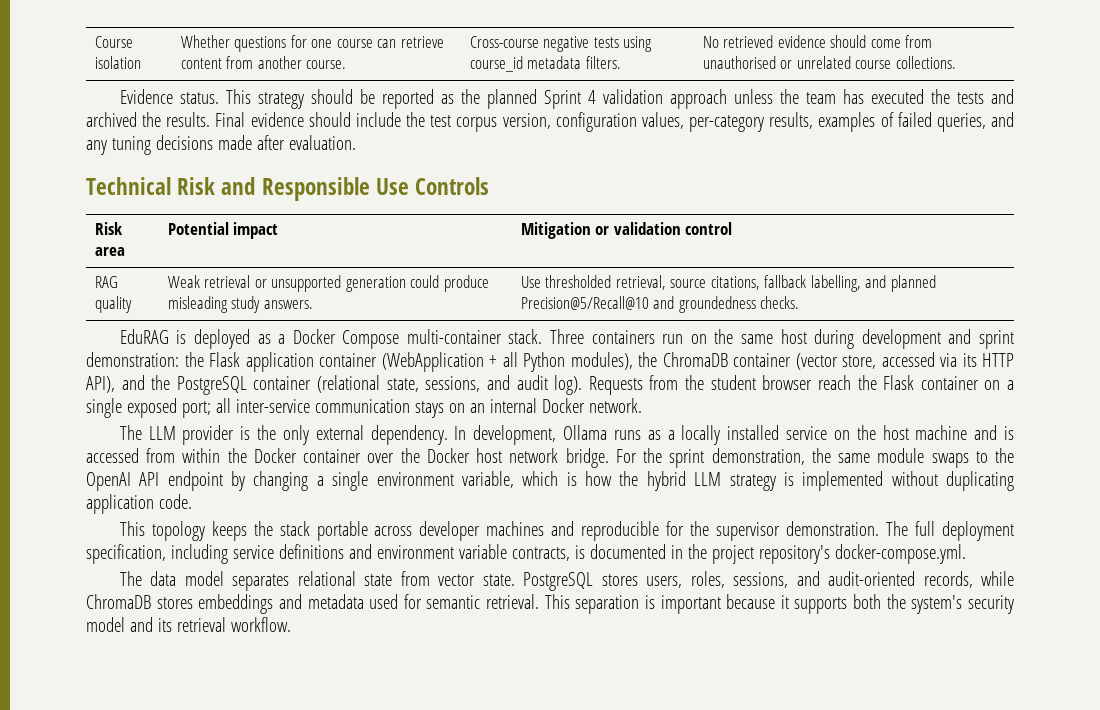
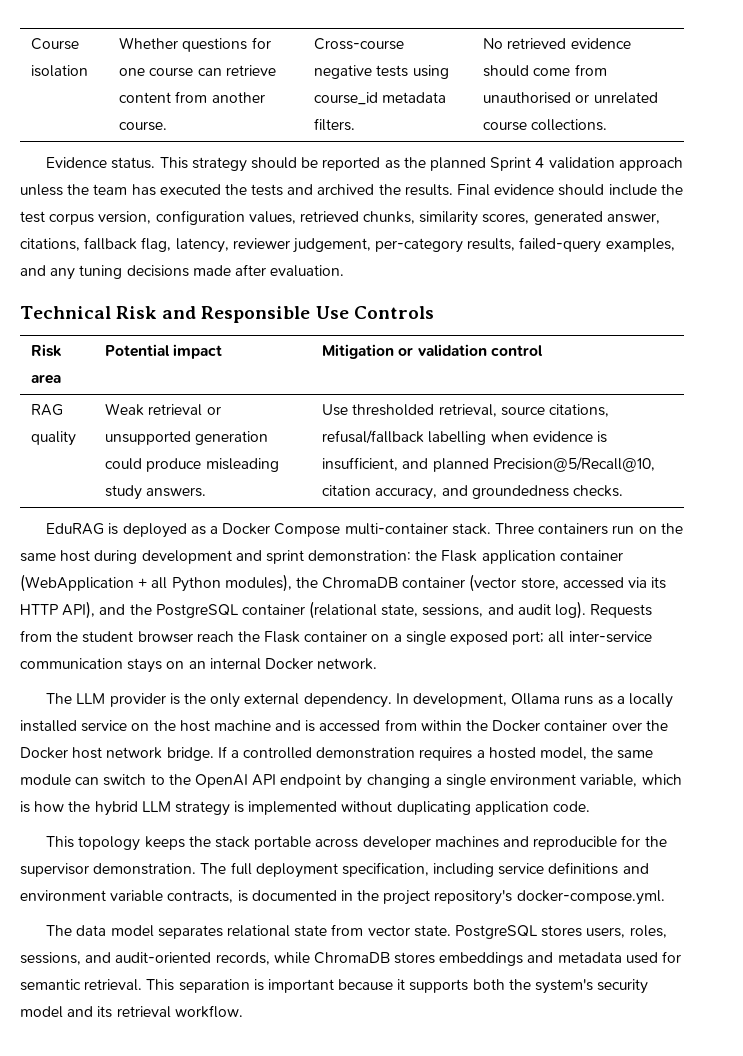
[689,112,986,132] per-category results, examples of failed queries, -> [299,211,660,226] [20,237,675,253] retrieved chunks, similarity scores, generated answer, citations, fallback flag, latency, reviewer judgement, per-category results, failed-query examples,
[764,275,936,292] [520,296,649,310] fallback labelling, and planned Precision@5/Recall@10 -> [322,430,607,445] [322,457,655,472] [322,485,438,500] refusal/fallback labelling when evidence is insufficient, and planned Precision@5/Recall@10, citation accuracy,
[615,448,805,468] For the sprint demonstration, -> [217,746,588,761] If a controlled demonstration requires a hosted model,
[931,453,969,468] swaps -> [75,774,147,786] can switch

